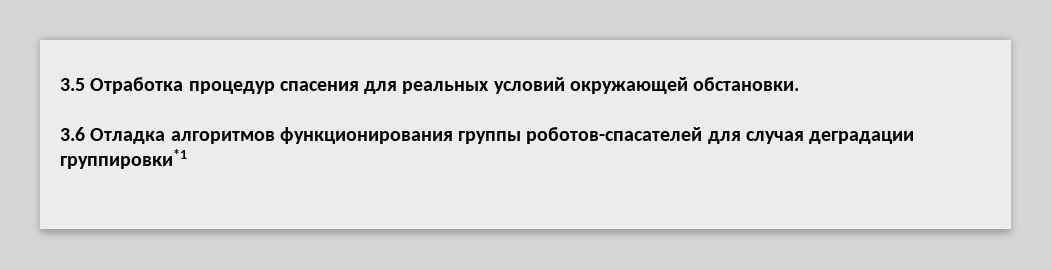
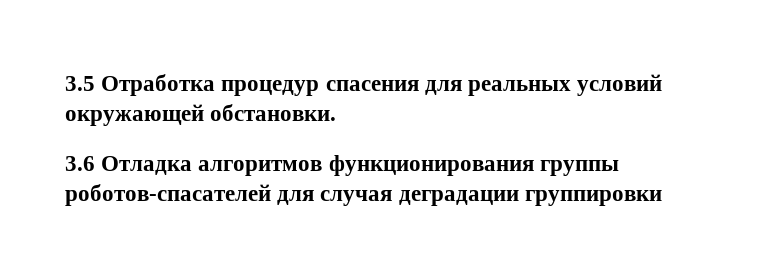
[60,149,187,169] группировки*1 -> [524,190,662,206] группировки

